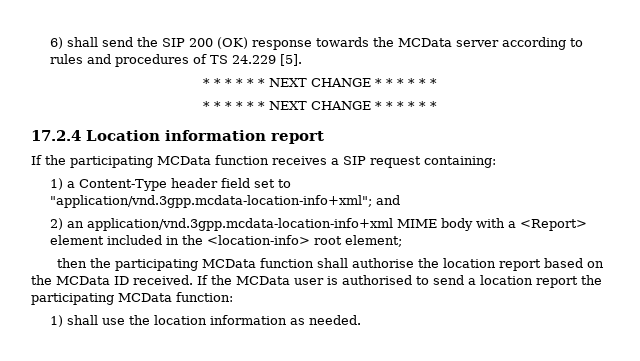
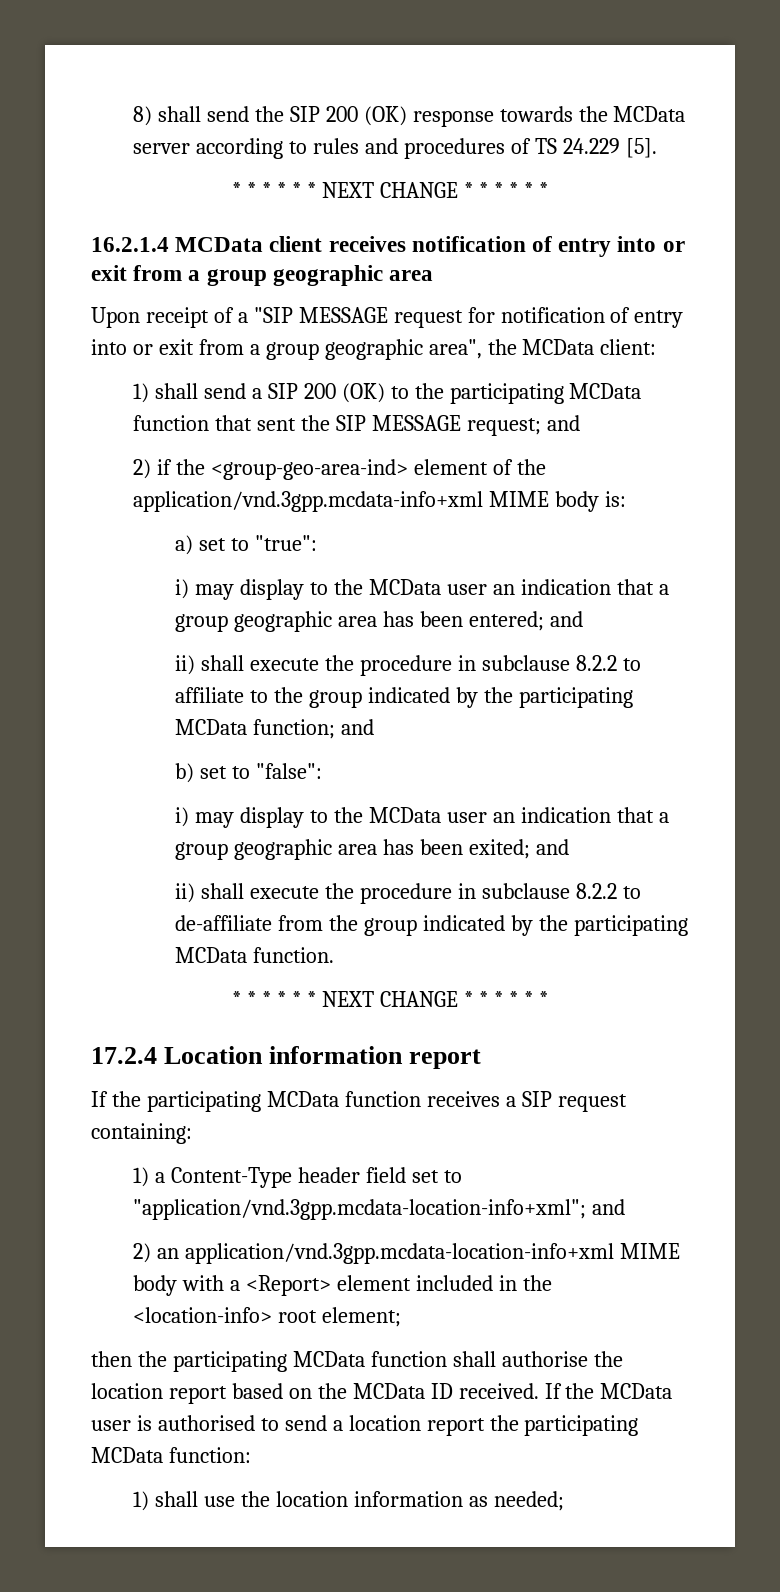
[50,37,64,49] 6) -> [133,106,153,126] 8)
(437, 82) none -> [91,236,685,257] [91,265,434,286] [91,307,684,328] [91,339,657,360] [133,383,642,404] [133,415,580,436] [133,459,546,480] [133,491,626,512] [175,535,317,555] [175,579,669,600] [175,611,583,632] [175,655,641,676] [175,687,633,708] [175,719,375,739] [175,763,322,783] [175,807,669,828] [175,839,569,860] [175,883,641,904] [175,915,688,936] [175,947,335,963] // 16.2.1.4 MCData client receives notification of entry into or exit from a group geographic area // Upon receipt of a "SIP MESSAGE request for notification of entry into or exit from a group geographic area", the MCData client: // 1) shall send a SIP 200 (OK) to the participating MCData function that sent the SIP MESSAGE request; and // 2) if the <group-geo-area-ind> element of the application/vnd.3gpp.mcdata-info+xml MIME body is: // a) set to "true": // i) may display to the MCData user an indication that a group geographic area has been entered; and // ii) shall execute the procedure in subclause 8.2.2 to affiliate to the group indicated by the participating MCData function; and // b) set to "false": // i) may display to the MCData user an indication that a group geographic area has been exited; and // ii) shall execute the procedure in subclause 8.2.2 to de-affiliate from the group indicated by the participating MCData function.
[309,315,362,325] needed. -> [493,1491,564,1511] needed;

